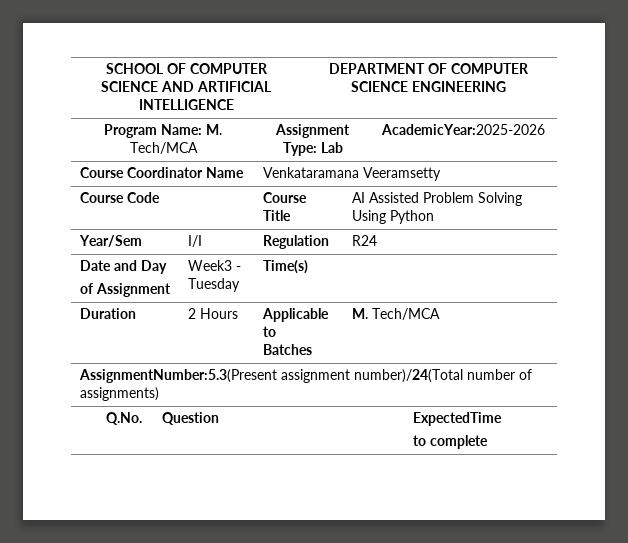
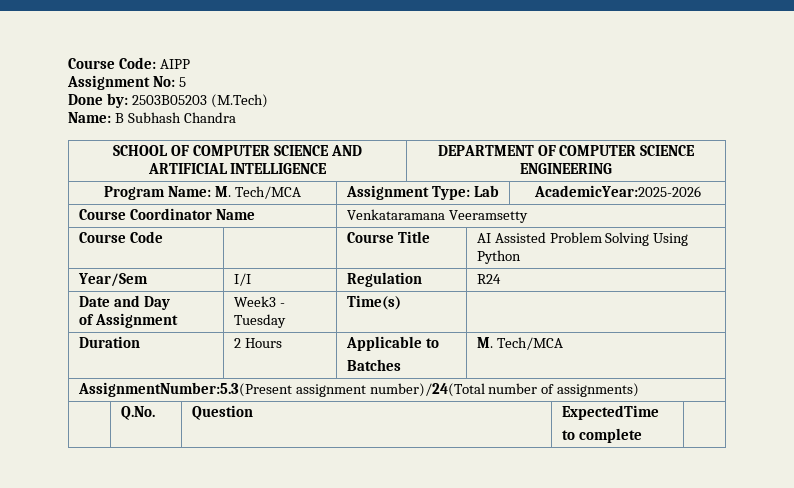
(105, 68) none -> [68,57,190,69] [67,75,186,90] [68,93,268,108] [68,112,236,123] Course Code: AIPP // Assignment No: 5 // Done by: 2503B05203 (M.Tech) // Name: B Subhash Chandra //

